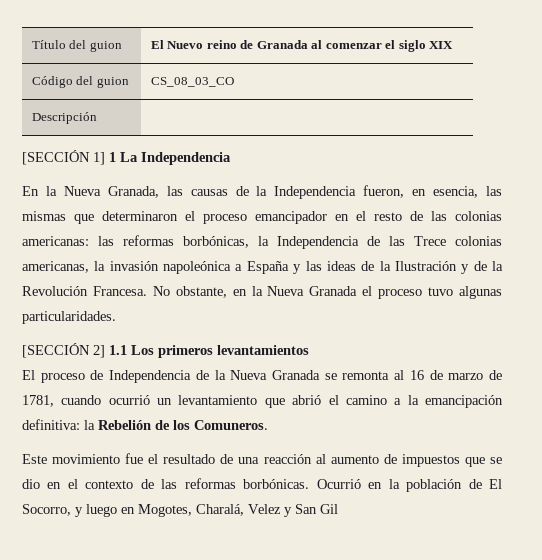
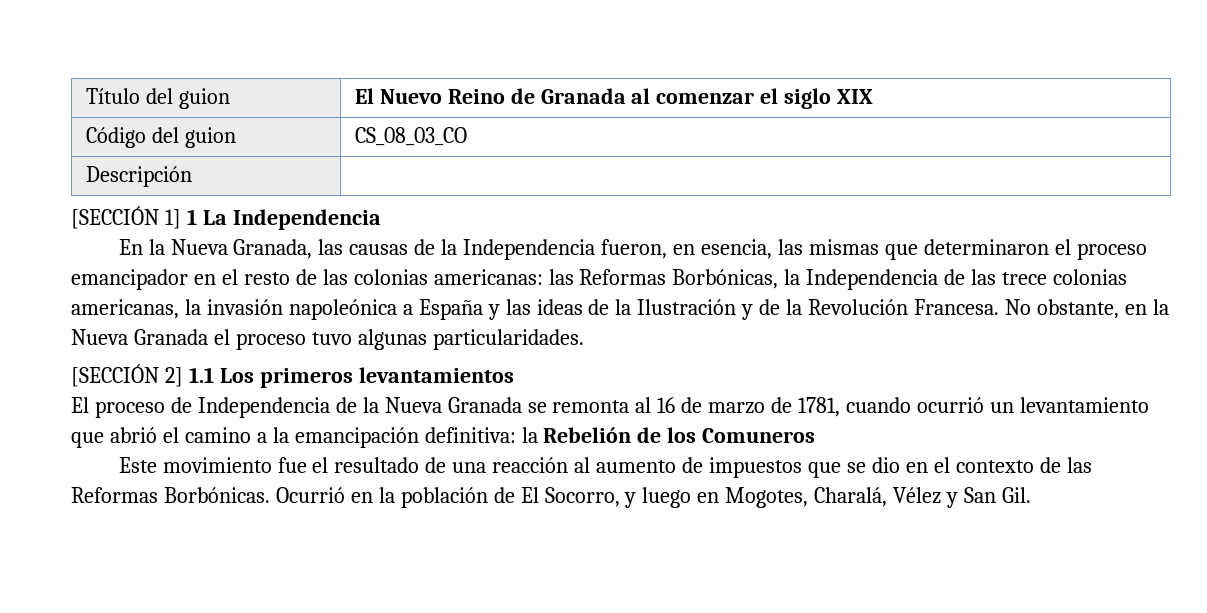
[206,40,237,49] reino -> [447,89,505,104] Reino
[123,235,249,248] reformas borbónicas, -> [579,269,779,289] Reformas Borbónicas,
[414,236,446,246] Trece -> [1002,272,1048,285] trece
[194,420,268,430] Comuneros. -> [702,428,816,443] Comuneros
[184,478,310,489] reformas borbónicas. -> [71,487,270,503] Reformas Borbónicas.
[248,504,281,514] Velez -> [893,487,942,504] Vélez
[320,504,338,514] Gil -> [1001,487,1031,503] Gil.

